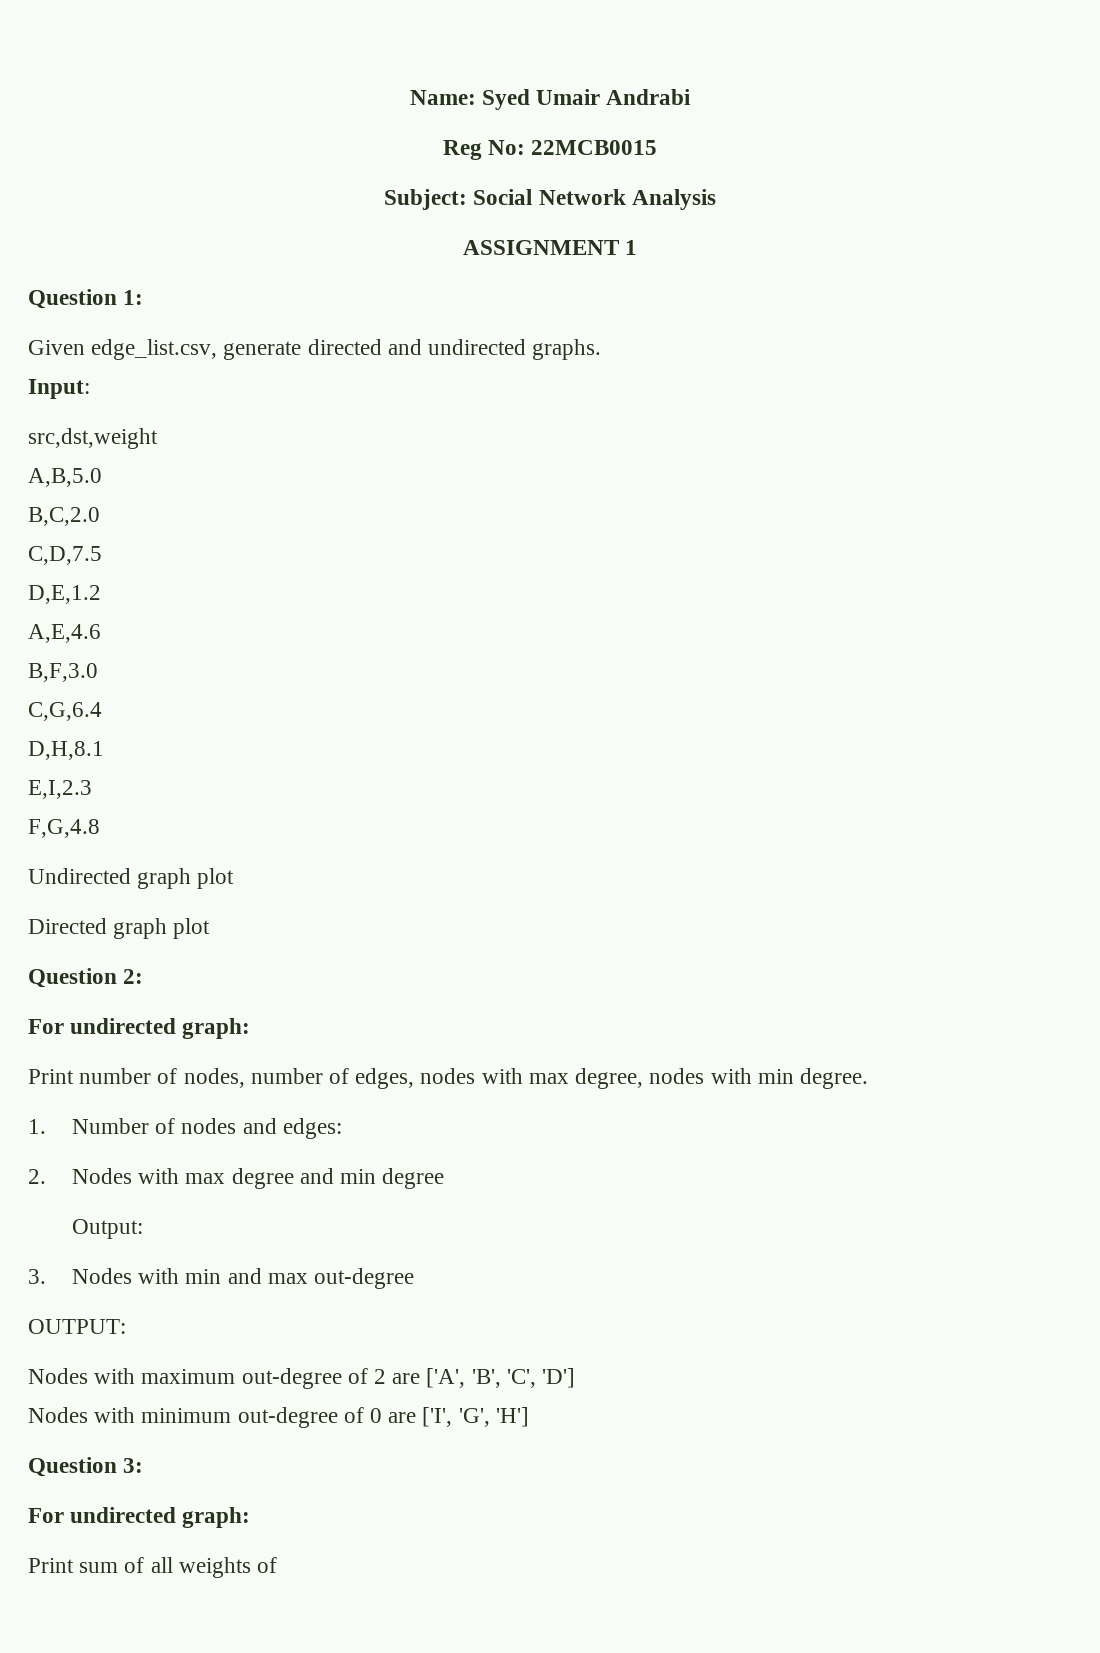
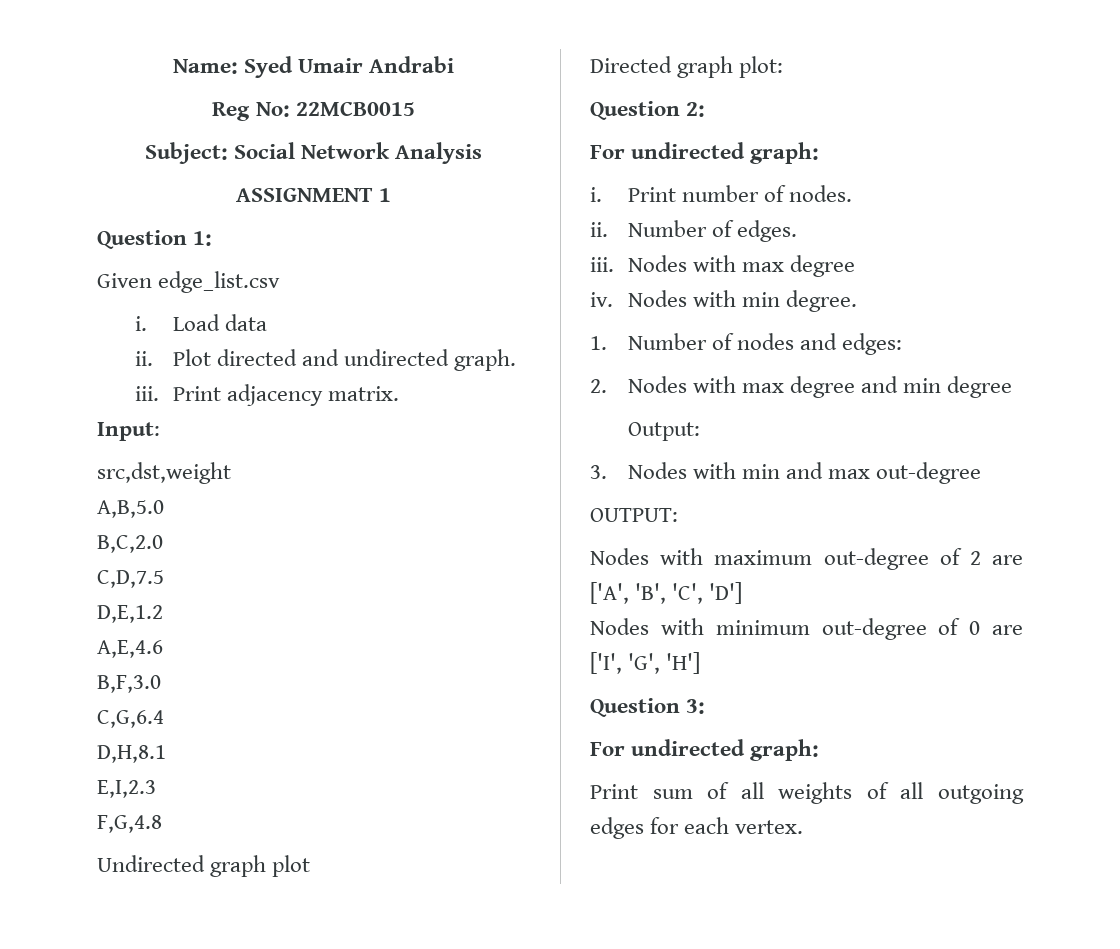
[91,339,602,360] edge_list.csv, generate directed and undirected graphs. -> [158,271,281,293] [134,314,267,331] [134,349,516,371] [134,384,399,406] edge_list.csv // i. Load data // ii. Plot directed and undirected graph. // iii. Print adjacency matrix.
[173,918,211,939] plot -> [739,56,784,78] plot:
(251, 1028) none -> [590,187,602,202] i.
[183,1068,705,1089] nodes, number of edges, nodes with max degree, nodes -> [789,185,853,202] [590,220,797,242] [590,255,856,277] [590,290,687,307] nodes. // ii. Number of edges. // iii. Nodes with max degree // iv. Nodes
(278, 1565) none -> [900,782,1024,804] [590,817,804,839] all outgoing edges for each vertex.

